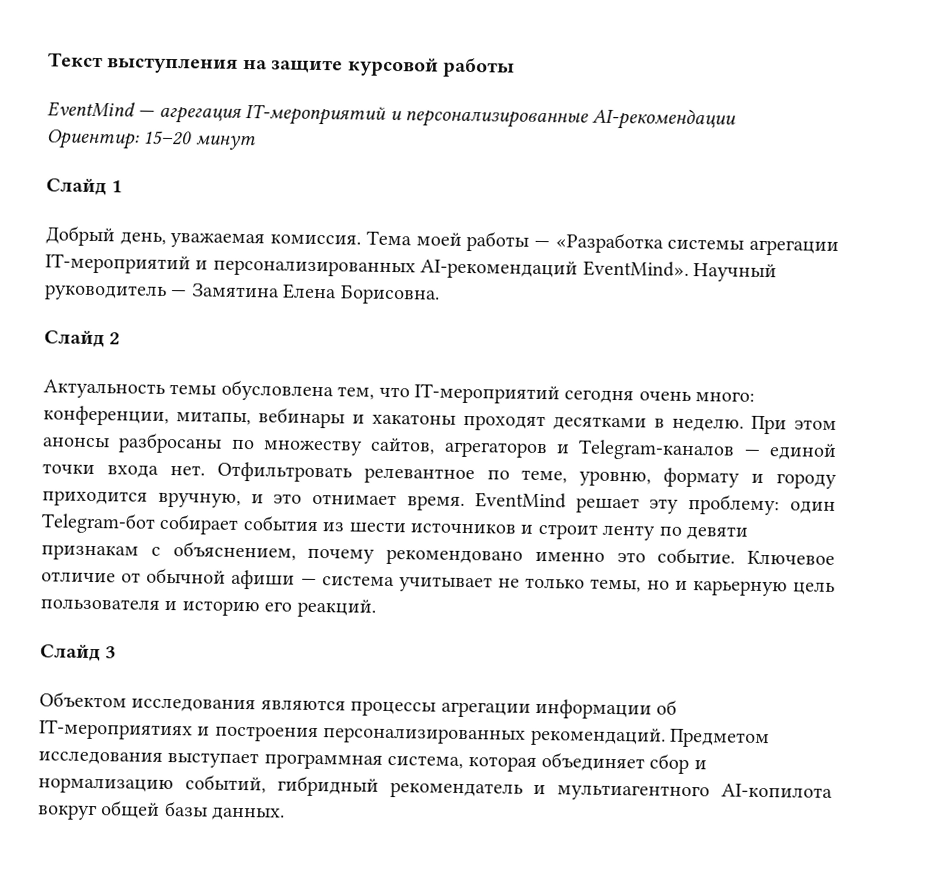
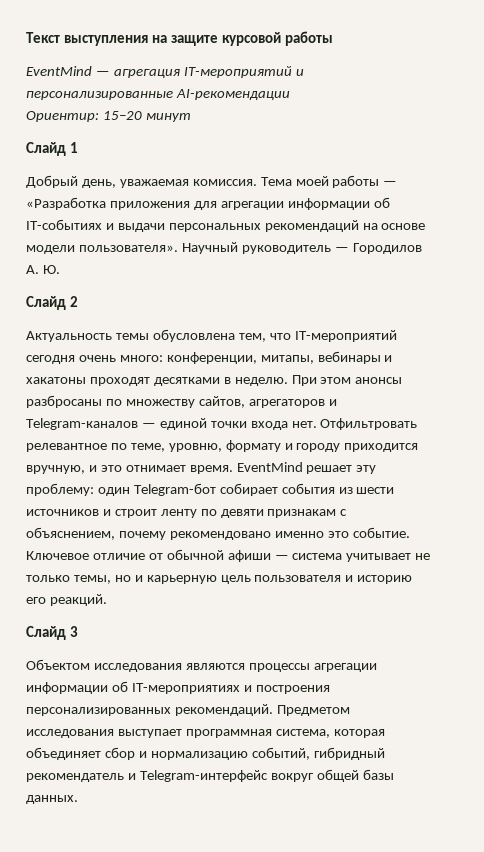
[667,238,839,256] [45,253,777,283] [44,283,440,305] системы агрегации IT-мероприятий и персонализированных AI-рекомендаций EventMind». Научный руководитель — Замятина Елена Борисовна. -> [109,197,390,210] [26,219,426,232] [26,242,422,254] [26,265,60,274] приложения для агрегации информации об IT-событиях и выдачи персональных рекомендаций на основе модели пользователя». Научный руководитель — Городилов А. Ю.
[557,783,833,802] мультиагентного AI-копилота -> [139,770,268,782] Telegram-интерфейс

